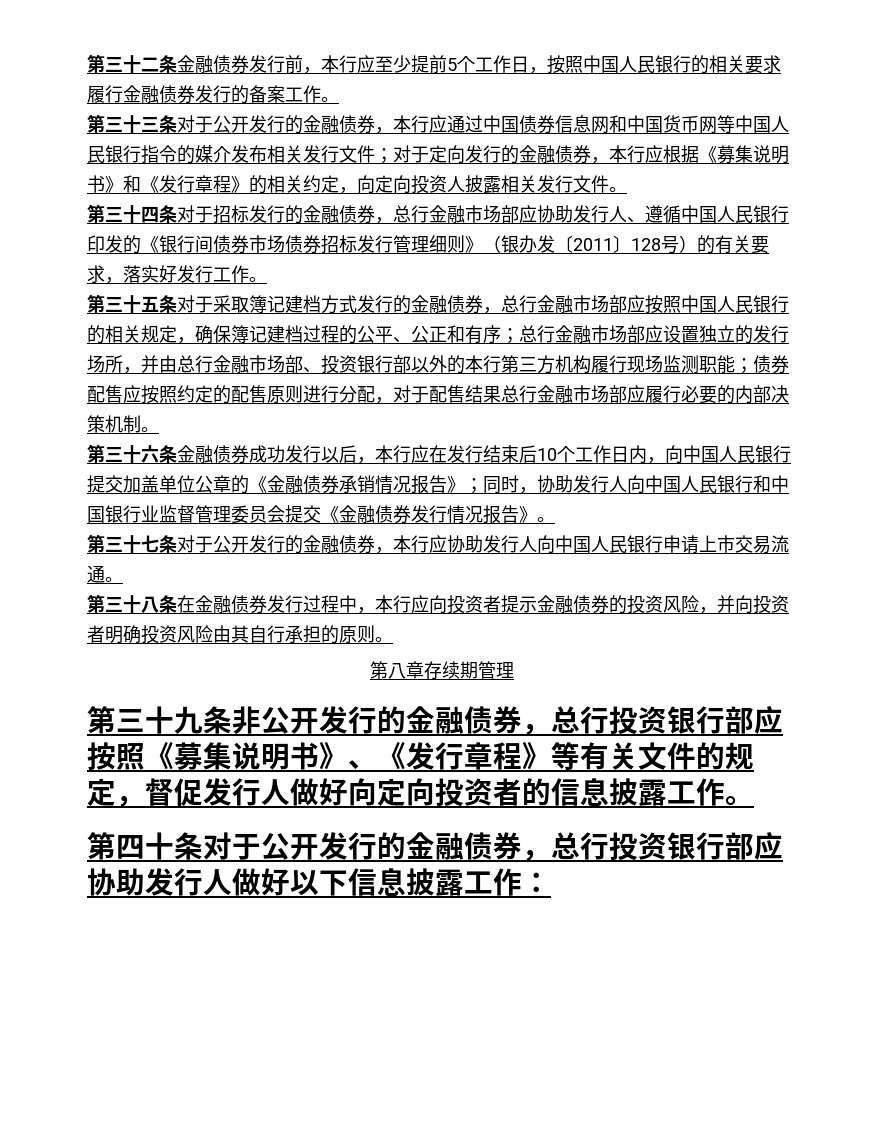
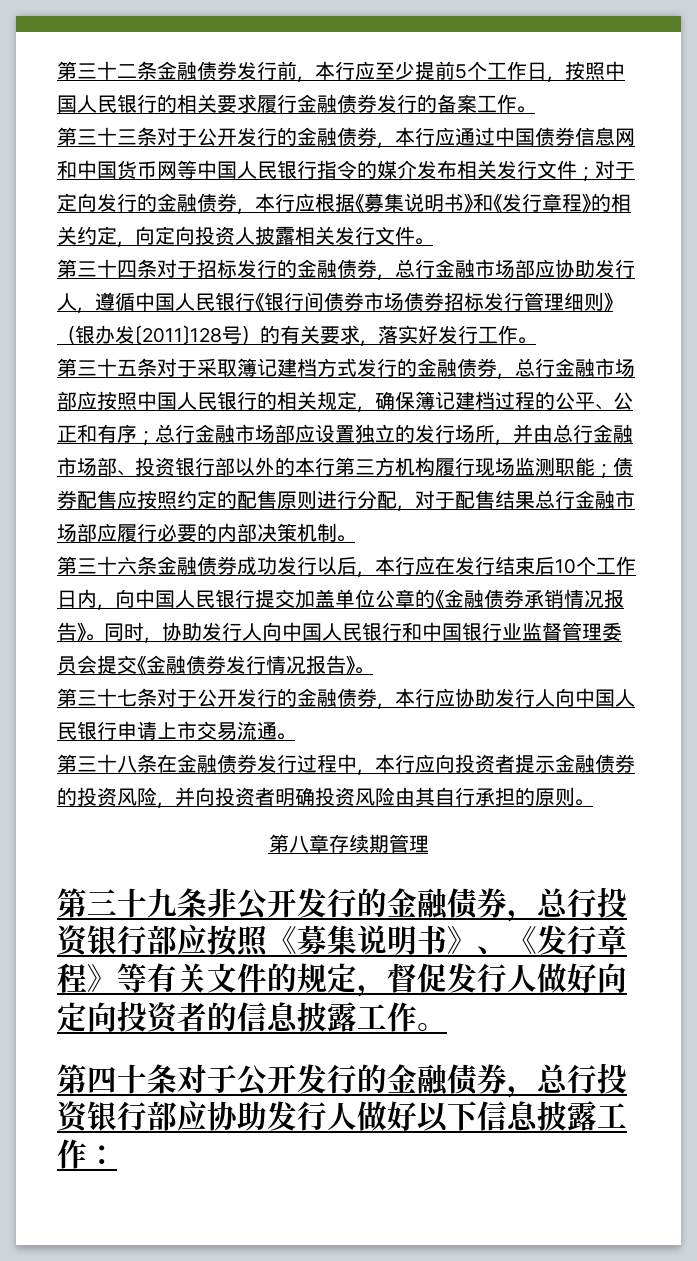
[627,217,645,223] 、 -> [77,307,95,313] ，
[87,235,141,254] 印发的 -> (255, 301) none
[465,478,483,494] ； -> [86,634,104,641] 。

